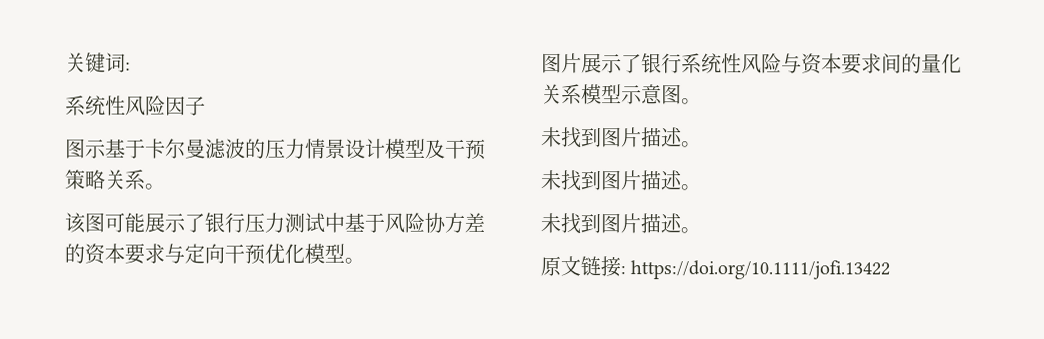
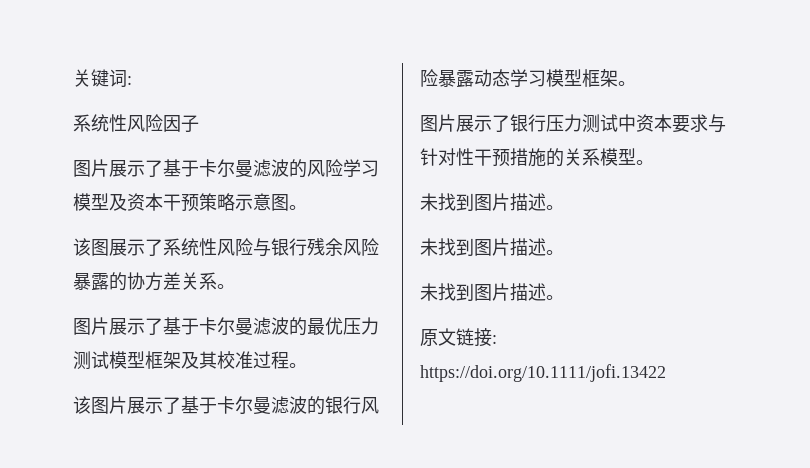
[85,138,486,160] [64,169,165,190] [64,212,145,234] 示基于卡尔曼滤波的压力情景设计模型及干预策略关系。 // 该图可能 -> [91,159,379,178] [73,193,307,212] [73,238,379,257] [73,272,235,291] [73,317,379,336] [73,351,307,370] [73,396,379,415] [420,69,636,87] [420,114,456,132] 片展示了基于卡尔曼滤波的风险学习模型及资本干预策略示意图。 // 该图展示了系统性风险与银行残余风险暴露的协方差关系。 // 图片展示了基于卡尔曼滤波的最优压力测试模型框架及其校准过程。 // 该图片展示了基于卡尔曼滤波的银行风险暴露动态学习模型框架。 // 图片
[344,212,485,233] [64,243,365,265] [541,53,962,75] 基于风险协方差的资本要求与定向干预优化模型。 // 图片展示了银行系统性风险与资本要求间的量化 -> [636,114,726,133] [420,148,564,167] 资本要求与针对性干预措施的
[621,84,682,105] 示意图 -> (636, 156) none

